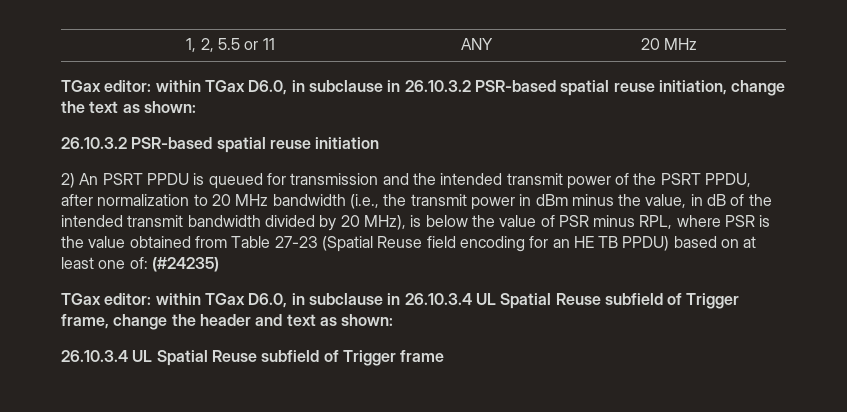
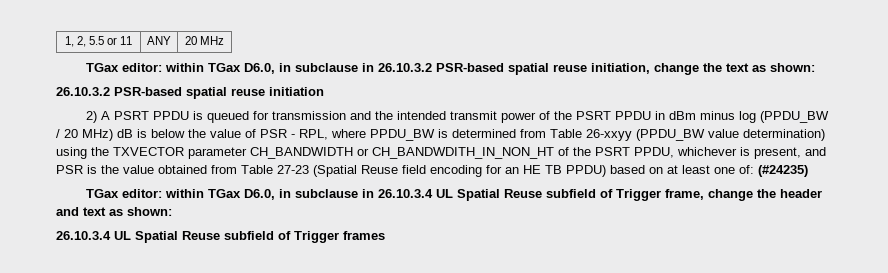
[79,173,99,185] An -> [100,111,110,120] A
[705,173,752,187] [61,194,772,210] [61,215,406,231] PPDU, after normalization to 20 MHz bandwidth (i.e., the transmit power in dBm minus the value, in dB of the intended transmit bandwidth divided by 20 MHz), -> [614,111,829,123] [56,129,133,141] PPDU in dBm minus log (PPDU_BW / 20 MHz) dB
[593,215,636,227] minus -> [291,134,295,138] -
(721, 221) none -> [370,129,825,141] [56,147,826,159] PPDU_BW is determined from Table 26-xxyy (PPDU_BW value determination) using the TXVECTOR parameter CH_BANDWIDTH or CH_BANDWDITH_IN_NON_HT of the PSRT PPDU, whichever is present, and
[400,350,445,362] frame -> [343,231,385,240] frames

